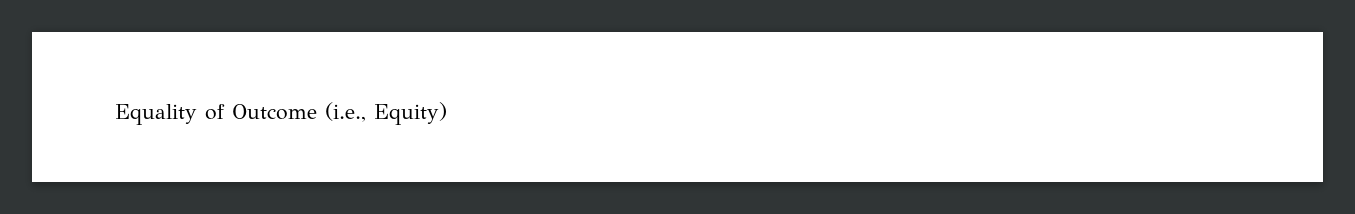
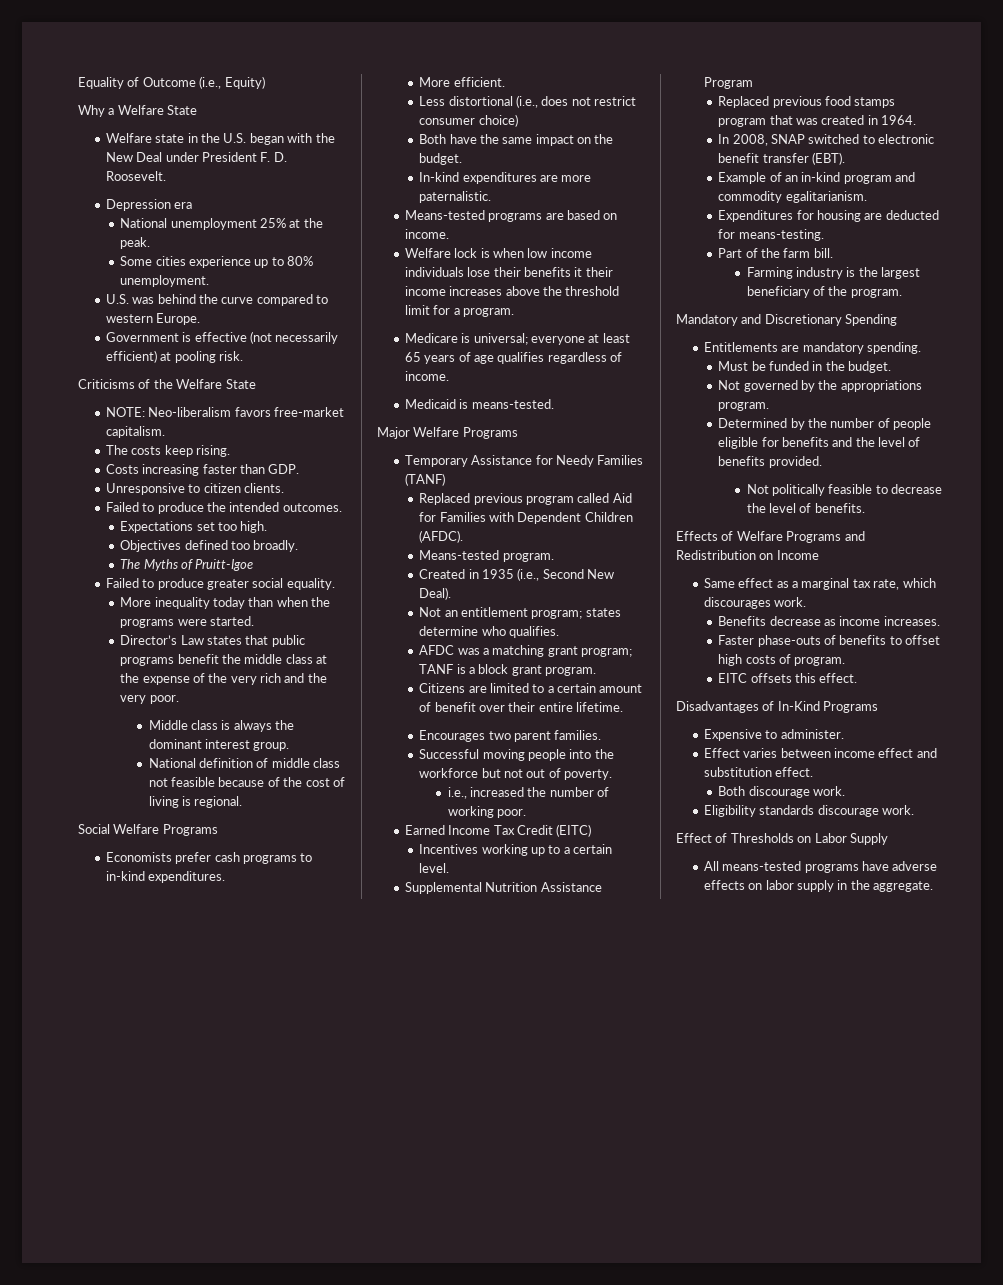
(447, 113) none -> [78,105,198,117] [105,133,335,145] [105,152,287,162] [105,171,166,181] [105,199,193,211] [120,218,323,230] [120,237,151,249] [120,256,314,268] [120,275,210,287] [105,294,329,306] [105,313,201,325] [105,331,339,344] [105,350,244,363] [78,379,256,389] [105,407,345,417] [105,426,165,438] [105,445,231,457] [105,464,300,476] [105,483,285,495] [105,502,342,514] [120,521,268,533] [120,540,299,552] [120,559,254,571] [105,578,335,590] [120,597,331,609] [120,616,254,628] [120,635,305,647] [120,654,328,666] [120,673,327,685] [120,695,179,704] [148,720,295,732] [148,739,290,751] [148,758,341,768] [148,777,345,787] [148,796,243,808] [78,824,218,836] [105,852,313,864] [105,871,226,883] [419,77,505,87] [419,95,637,108] [419,114,518,127] [419,134,614,146] [419,153,463,165] [419,172,592,184] [419,191,492,203] [404,210,618,222] [404,229,449,239] [404,248,592,258] [404,267,613,277] [404,286,620,296] [404,305,515,317] [404,333,630,345] [404,352,623,364] [404,371,449,381] [404,399,554,409] [377,427,518,439] [404,455,644,467] [404,473,445,486] [419,493,632,505] [419,512,633,524] [419,530,464,543] [419,550,554,562] [419,568,615,581] [419,587,452,600] [419,607,621,619] [419,626,559,638] [419,645,633,657] [419,664,597,676] [419,683,643,693] [419,702,624,712] [419,730,602,742] [419,749,614,761] [419,768,613,780] [447,787,610,799] [447,806,527,818] [404,824,592,837] [419,844,613,856] [419,863,450,873] [404,882,602,894] [703,77,753,89] [718,96,896,108] [718,115,917,127] [718,134,935,146] [718,152,845,165] [718,172,916,184] [718,191,867,203] [718,210,939,222] [718,229,824,241] [718,248,833,258] [746,267,921,279] [746,286,902,298] [676,314,898,326] [703,342,922,354] [718,361,892,373] [718,380,922,392] [718,402,770,411] [718,418,932,430] [718,437,921,449] [718,456,822,468] [746,484,943,496] [746,503,865,513] [676,531,865,543] [676,550,819,560] [703,578,936,590] [703,597,807,609] [718,616,940,626] [718,635,941,647] [718,654,846,666] [718,673,858,683] [676,701,879,713] [703,729,844,741] [703,748,937,758] [703,767,814,777] [718,786,845,798] [703,805,915,817] [676,833,888,845] [703,861,938,873] [703,880,934,892] // Why a Welfare State // Welfare state in the U.S. began with the New Deal under President F. D. Roosevelt. // Depression era // National unemployment 25% at the peak. // Some cities experience up to 80% unemployment. // U.S. was behind the curve compared to western Europe. // Government is effective (not necessarily efficient) at pooling risk. // Criticisms of the Welfare State // NOTE: Neo-liberalism favors free-market capitalism. // The costs keep rising. // Costs increasing faster than GDP. // Unresponsive to citizen clients. // Failed to produce the intended outcomes. // Expectations set too high. // Objectives defined too broadly. // The Myths of Pruitt-Igoe // Failed to produce greater social equality. // More inequality today than when the programs were started. // Director’s Law states that public programs benefit the middle class at the expense of the very rich and the very poor. // Middle class is always the dominant interest group. // National definition of middle class not feasible because of the cost of living is regional. // Social Welfare Programs // Economists prefer cash programs to in-kind expenditures. // More efficient. // Less distortional (i.e., does not restrict consumer choice) // Both have the same impact on the budget. // In-kind expenditures are more paternalistic. // Means-tested programs are based on income. // Welfare lock is when low income individuals lose their benefits it their income increases above the threshold limit for a program. // Medicare is universal; everyone at least 65 years of age qualifies regardless of income. // Medicaid is means-tested. // Major Welfare Programs // Temporary Assistance for Needy Families (TANF) // Replaced previous program called Aid for Families with Dependent Children (AFDC). // Means-tested program. // Created in 1935 (i.e., Second New Deal). // Not an entitlement program; states determine who qualifies. // AFDC was a matching grant program; TANF is a block grant program. // Citizens are limited to a certain amount of benefit over their entire lifetime. // Encourages two parent families. // Successful moving people into the workforce but not out of poverty. // i.e., increased the number of working poor. // Earned Income Tax Credit (EITC) // Incentives working up to a certain level. // Supplemental Nutrition Assistance Program // Replaced previous food stamps program that was created in 1964. // In 2008, SNAP switched to electronic benefit transfer (EBT). // Example of an in-kind program and commodity egalitarianism. // Expenditures for housing are deducted for means-testing. // Part of the farm bill. // Farming industry is the largest beneficiary of the program. // Mandatory and Discretionary Spending // Entitlements are mandatory spending. // Must be funded in the budget. // Not governed by the appropriations program. // Determined by the number of people eligible for benefits and the level of benefits provided. // Not politically feasible to decrease the level of benefits. // Effects of Welfare Programs and Redistribution on Income // Same effect as a marginal tax rate, which discourages work. // Benefits decrease as income increases. // Faster phase-outs of benefits to offset high costs of program. // EITC offsets this effect. // Disadvantages of In-Kind Programs // Expensive to administer. // Effect varies between income effect and substitution effect. // Both discourage work. // Eligibility standards discourage work. // Effect of Thresholds on Labor Supply // All means-tested programs have adverse effects on labor supply in the aggregate.

